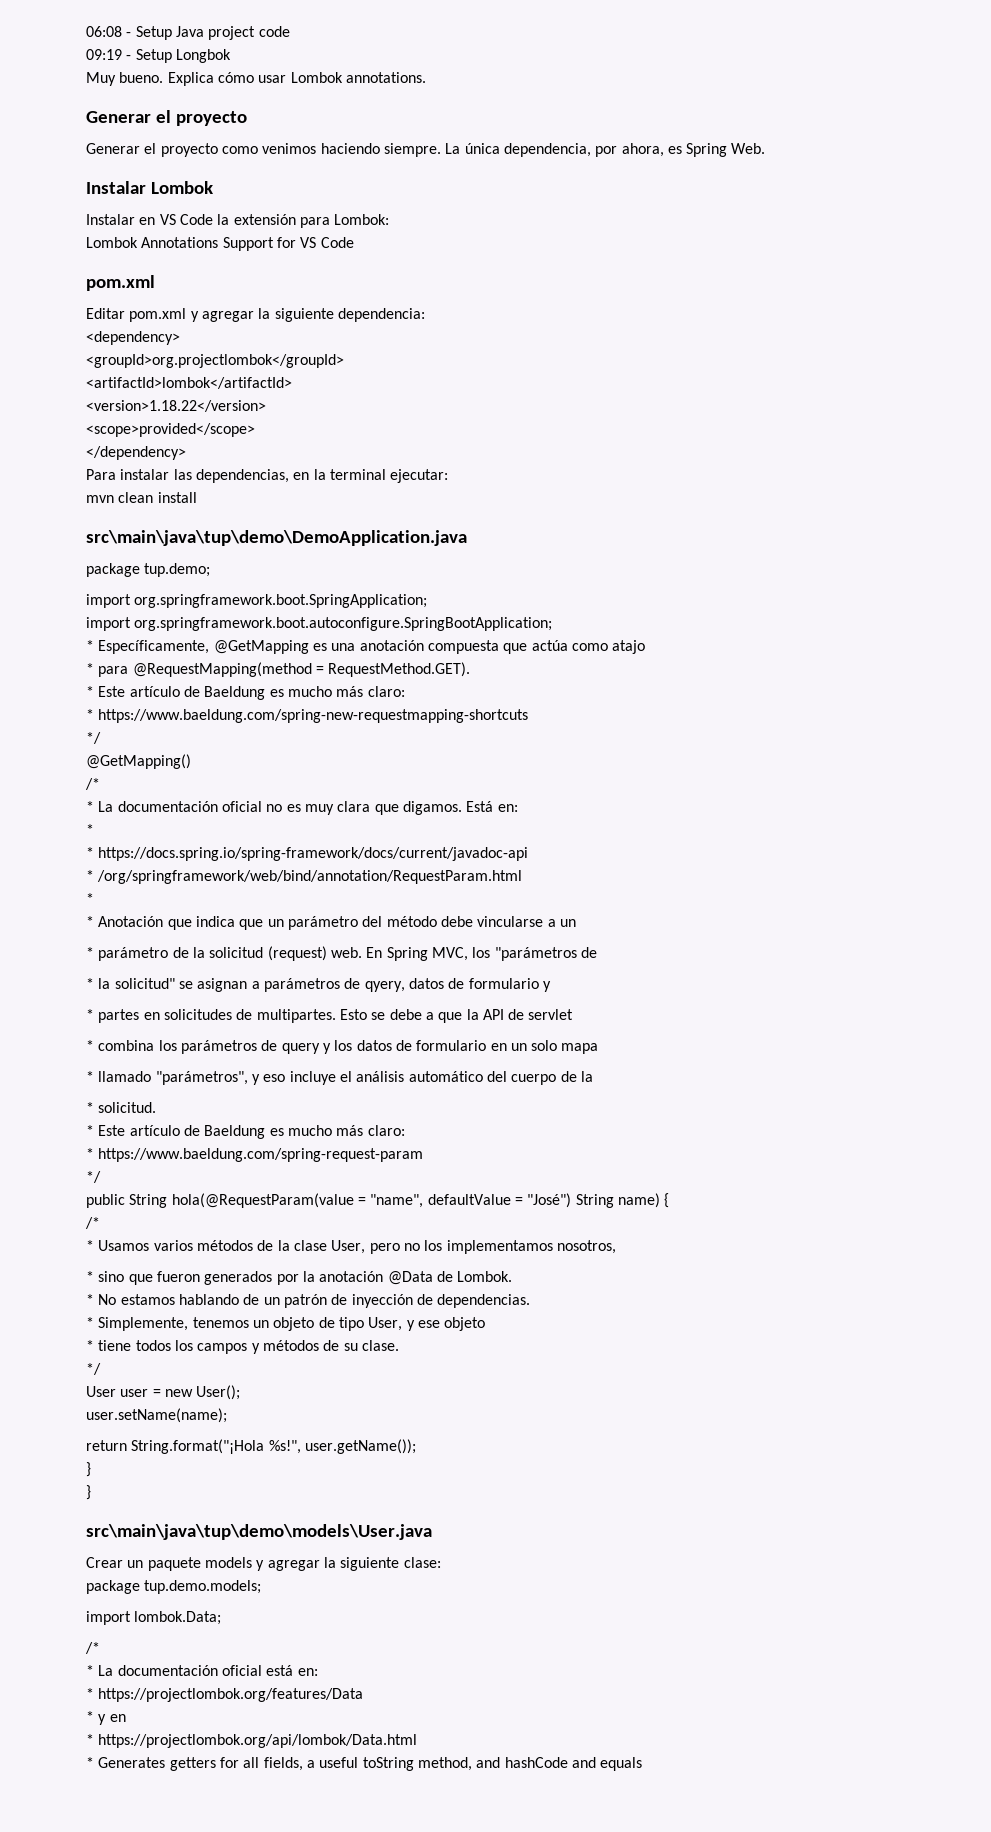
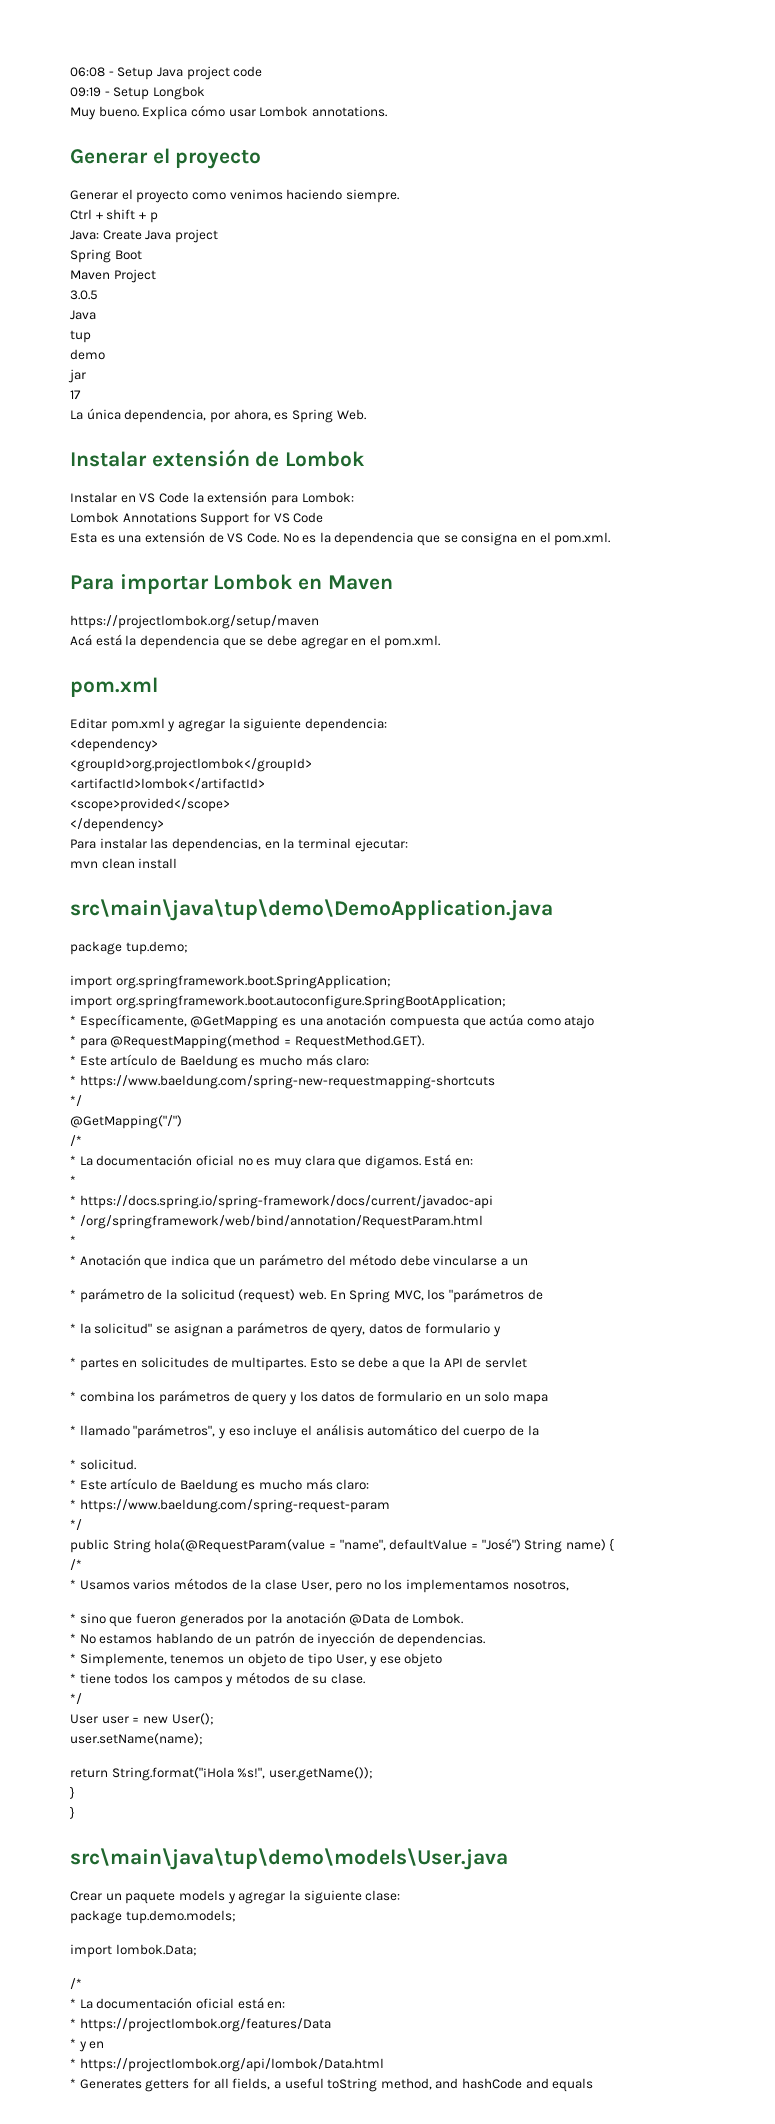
(441, 150) none -> [70,209,158,223] [70,229,218,243] [70,249,142,263] [70,269,156,283] [70,290,98,300] [70,310,96,320] [70,330,91,343] [70,349,105,360] [68,369,86,383] [70,390,81,399] // Ctrl + shift + p // Java: Create Java project // Spring Boot // Maven Project // 3.0.5 // Java // tup // demo // jar // 17 //
(146, 187) none -> [151,449,280,467] extensión de
(354, 242) none -> [70,531,611,546] [70,574,393,594] [70,615,319,629] [70,634,441,649] // Esta es una extensión de VS Code. No es la dependencia que se consigna en el pom.xml. // Para importar Lombok en Maven // https://projectlombok.org/setup/maven // Acá está la dependencia que se debe agregar en el pom.xml.
[86,400,266,412] // <version>1.18.22</version> -> (265, 783) none
[86,754,191,769] @GetMapping() -> [70,1115,182,1129] @GetMapping("/")

